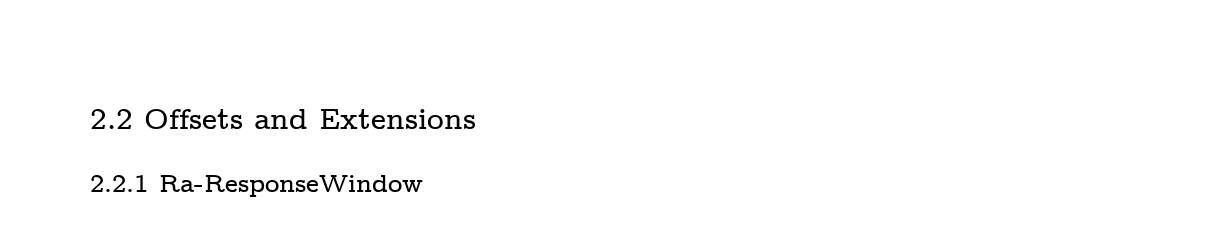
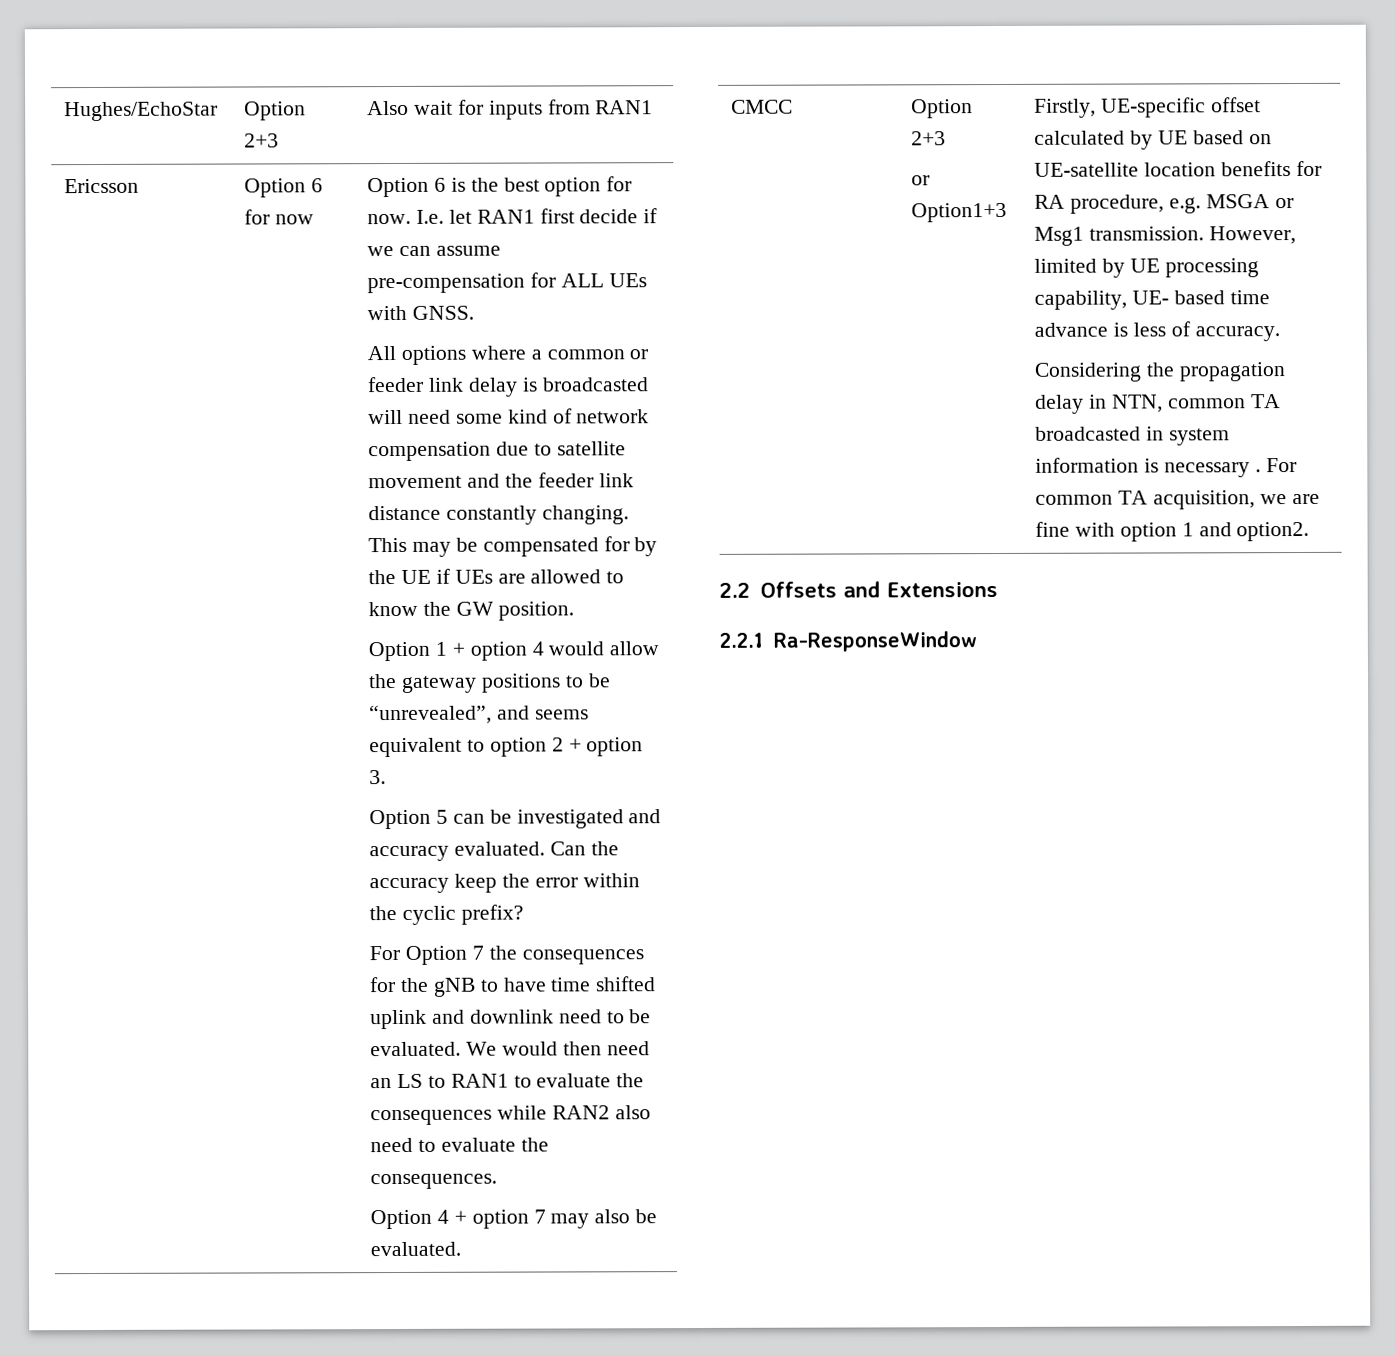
(90, 119) none -> [64,101,219,122] [244,101,307,121] [244,133,280,148] [367,99,654,120] [64,178,140,194] [244,178,324,198] [244,209,315,225] [367,176,633,198] [367,208,659,225] [367,245,501,257] [367,272,647,294] [367,305,475,321] [367,345,649,365] [368,376,649,397] [368,408,650,425] [368,441,626,462] [368,472,634,489] [368,505,629,525] [368,536,658,557] [368,568,625,585] [368,601,574,621] [368,641,660,662] [368,673,611,693] [369,704,589,725] [369,737,644,758] [369,770,387,785] [369,809,662,830] [369,841,619,862] [369,873,640,894] [369,904,524,925] [369,945,644,965] [369,976,657,997] [370,1009,652,1030] [370,1041,650,1057] [370,1073,645,1089] [370,1105,651,1126] [370,1137,549,1153] [370,1173,498,1190] [370,1209,657,1230] [370,1241,462,1257] [731,99,794,114] [911,99,974,119] [911,131,947,146] [911,175,931,186] [911,202,1008,223] [1034,97,1261,118] [1034,130,1272,150] [1034,160,1322,177] [1034,194,1294,214] [1034,226,1296,246] [1034,258,1259,278] [1034,290,1270,310] [1034,321,1280,342] [1034,362,1286,382] [1035,394,1281,414] [1035,426,1230,446] [1035,457,1297,478] [1035,490,1320,510] [1035,521,1310,542] Hughes/EchoStar | Option 2+3 | Also wait for inputs from RAN1 // Ericsson | Option 6 for now | Option 6 is the best option for now. I.e. let RAN1 first decide if we can assume pre-compensation for ALL UEs with GNSS. // All options where a common or feeder link delay is broadcasted will need some kind of network compensation due to satellite movement and the feeder link distance constantly changing. This may be compensated for by the UE if UEs are allowed to know the GW position. // Option 1 + option 4 would allow the gateway positions to be “unrevealed”, and seems equivalent to option 2 + option 3. // Option 5 can be investigated and accuracy evaluated. Can the accuracy keep the error within the cyclic prefix? // For Option 7 the consequences for the gNB to have time shifted uplink and downlink need to be evaluated. We would then need an LS to RAN1 to evaluate the consequences while RAN2 also need to evaluate the consequences. // Option 4 + option 7 may also be evaluated. // CMCC | Option 2+3 // or Option1+3 | Firstly, UE-specific offset calculated by UE based on UE-satellite location benefits for RA procedure, e.g. MSGA or Msg1 transmission. However, limited by UE processing capability, UE- based time advance is less of accuracy. // Considering the propagation delay in NTN, common TA broadcasted in system information is necessary . For common TA acquisition, we are fine with option 1 and option2. //

